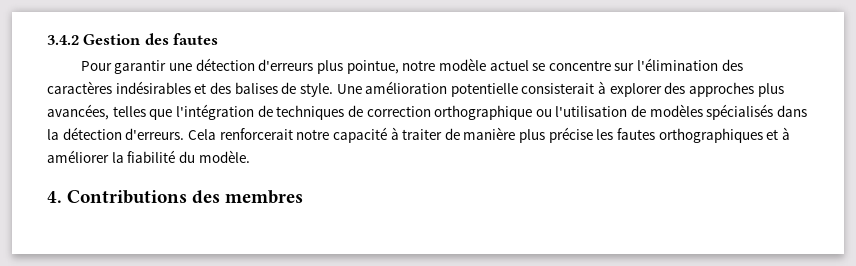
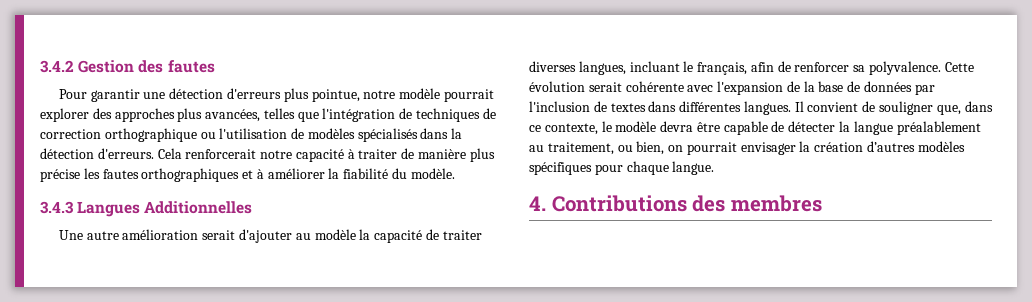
[489,58,743,71] [47,81,607,97] actuel se concentre sur l'élimination des caractères indésirables et des balises de style. Une amélioration potentielle consisterait à -> [443,89,494,102] pourrait
(250, 156) none -> [40,201,253,217] [58,229,482,243] [529,61,974,75] [529,81,935,95] [529,101,993,115] [529,121,981,135] [529,141,965,155] [529,161,715,175] // 3.4.3 Langues Additionnelles // Une autre amélioration serait d'ajouter au modèle la capacité de traiter diverses langues, incluant le français, afin de renforcer sa polyvalence. Cette évolution serait cohérente avec l'expansion de la base de données par l'inclusion de textes dans différentes langues. Il convient de souligner que, dans ce contexte, le modèle devra être capable de détecter la langue préalablement au traitement, ou bien, on pourrait envisager la création d’autres modèles spécifiques pour chaque langue.

